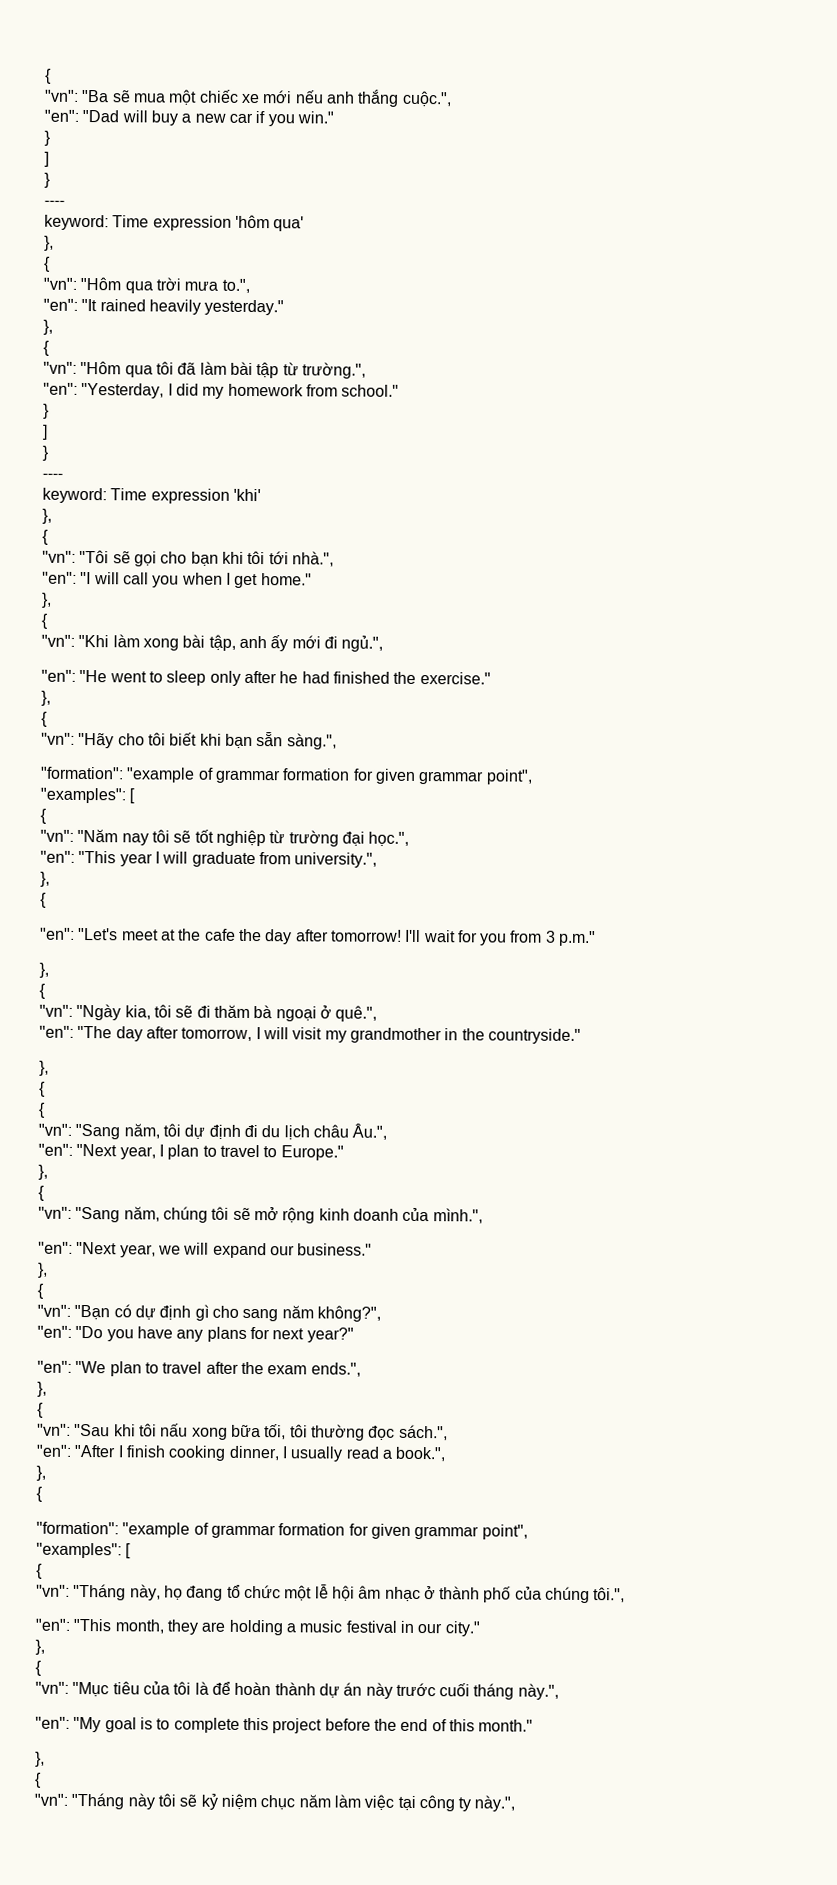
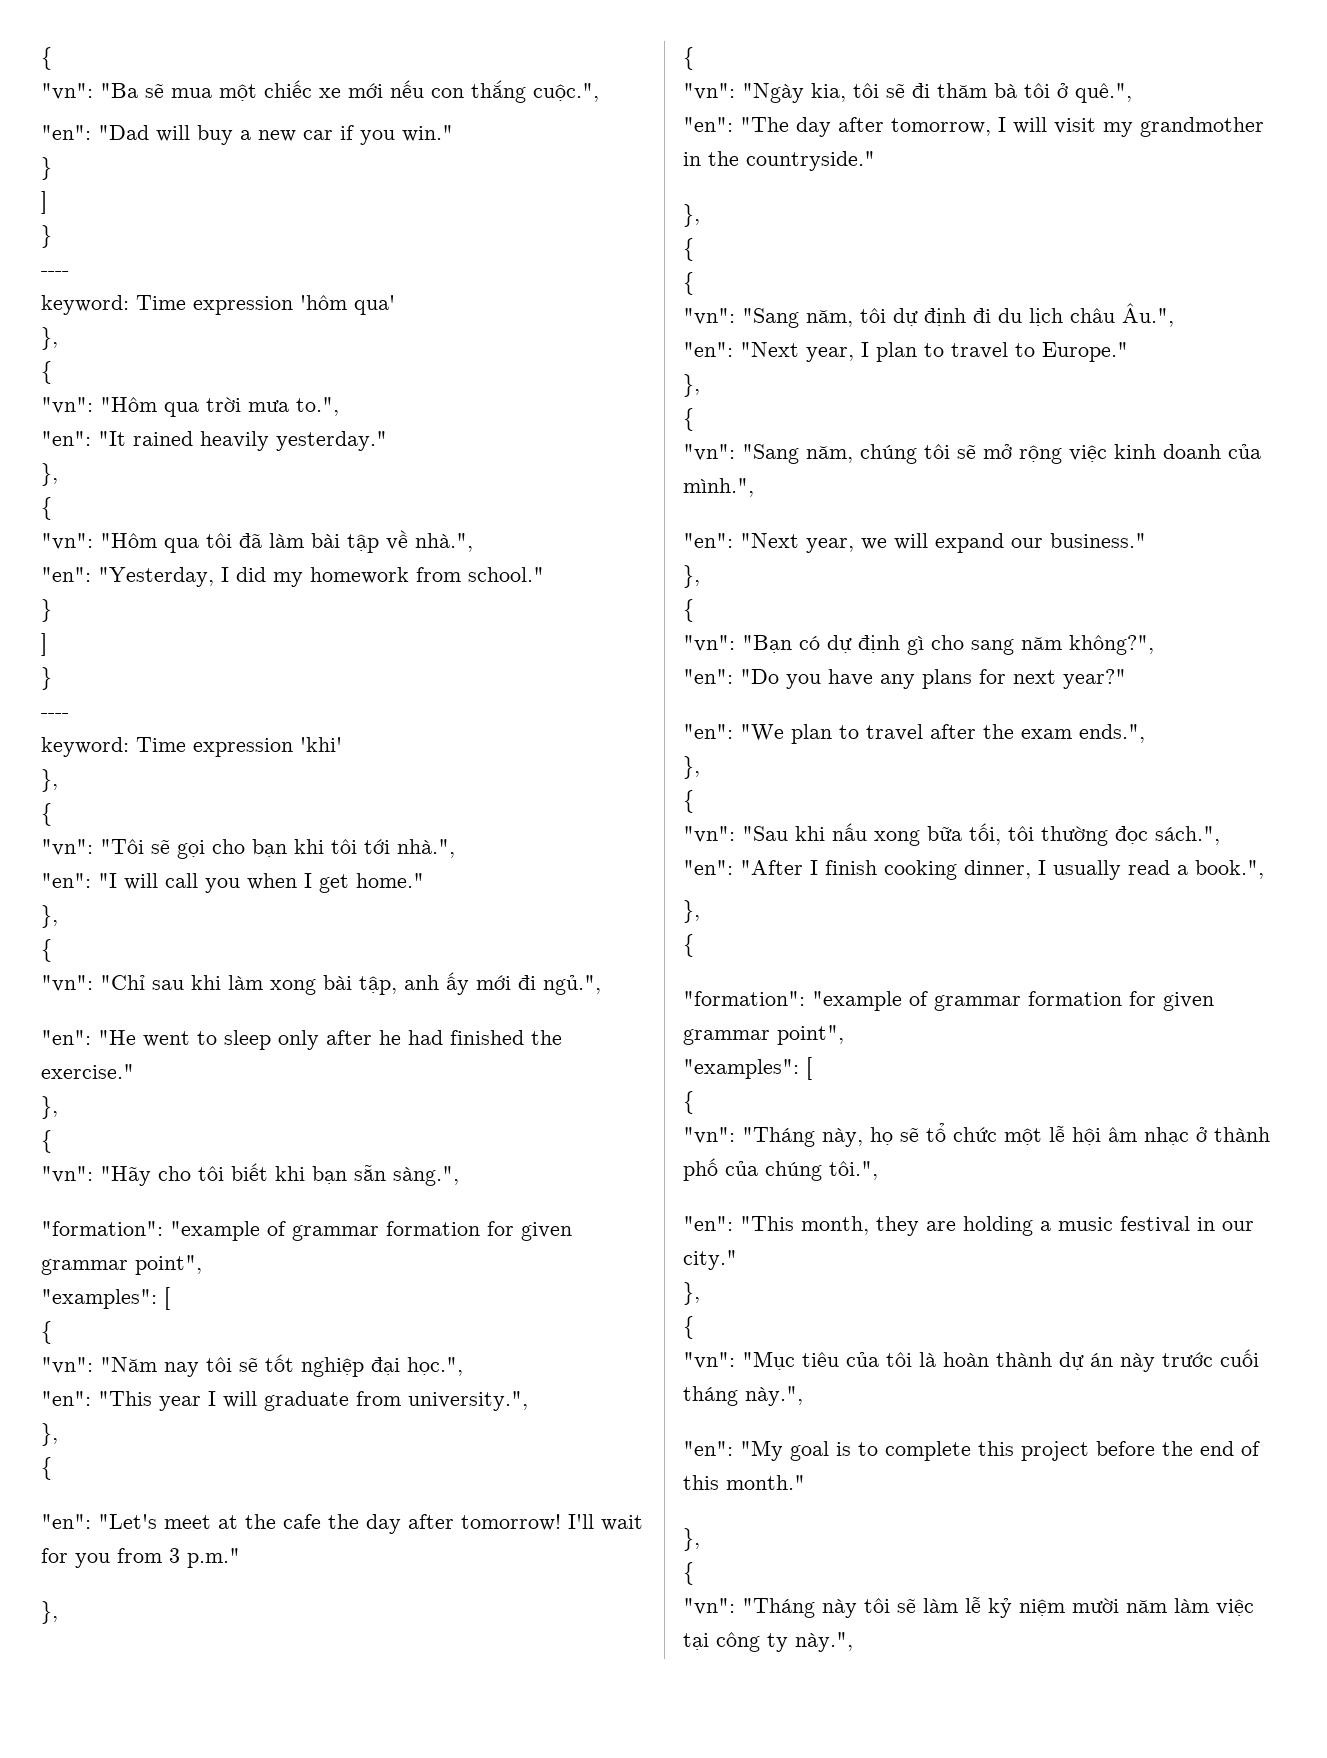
[325,91,355,104] anh -> [431,88,464,98] con
[282,362,366,379] từ trường.", -> [386,530,473,552] về nhà.",
[78,634,110,648] "Khi -> [100,975,221,990] "Chỉ sau khi
[269,830,339,847] từ trường -> (364, 1367) none
[275,1006,317,1022] ngoại -> [1024,83,1050,98] tôi
(316, 1215) none -> [1069,445,1107,462] việc
[138,1423,157,1437] tôi -> (825, 833) none
[186,1585,224,1601] đang -> [900,1127,919,1142] sẽ
[211,1681,231,1695] để -> (936, 1359) none
(198, 1800) none -> [923,1596,981,1613] làm lễ
[260,1795,296,1811] chục -> [1072,1598,1119,1613] mười

